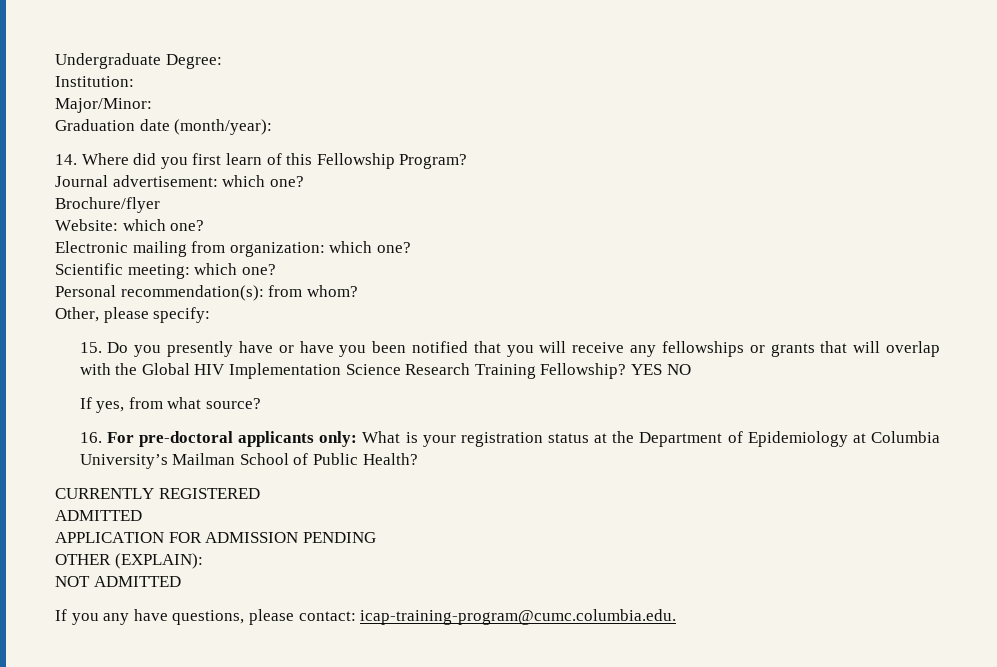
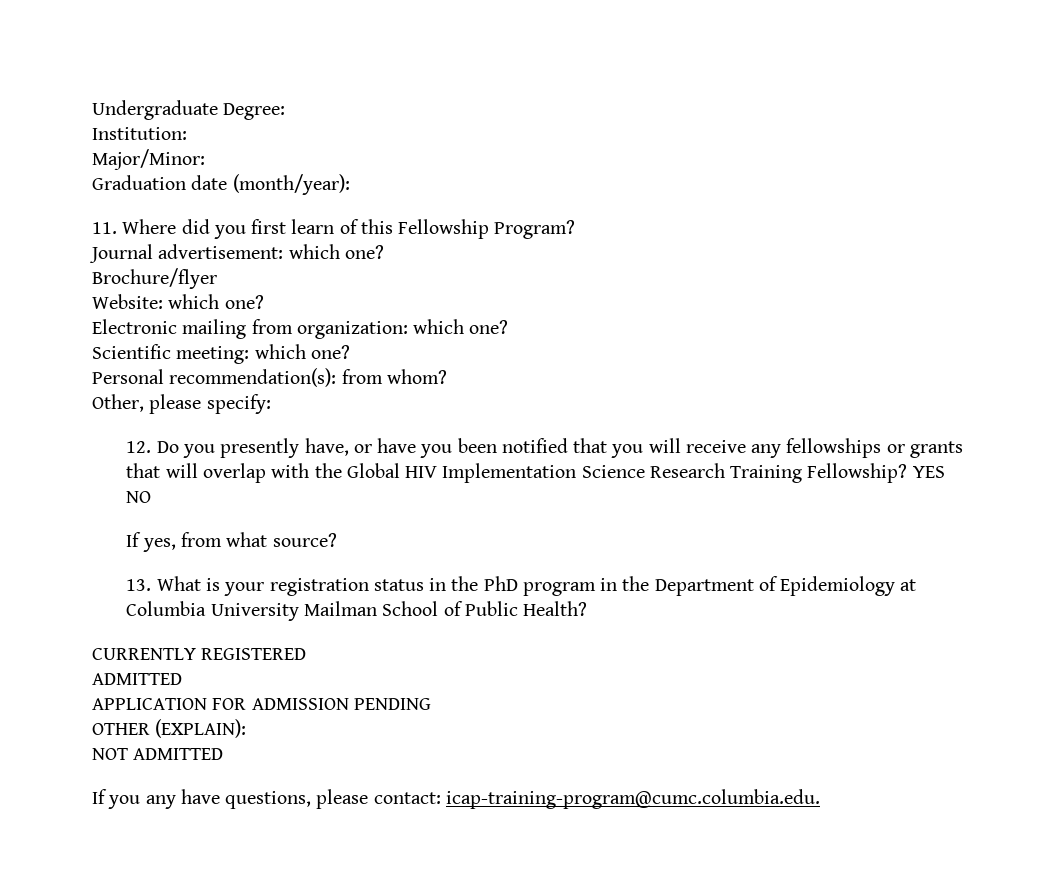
[55,154,77,165] 14. -> [92,222,117,234] 11.
[79,342,102,353] 15. -> [126,441,152,453] 12.
[238,341,273,353] have -> [304,438,349,456] have,
[79,431,358,447] 16. For pre-doctoral applicants only: -> [126,579,152,591] 13.
[594,433,608,443] at -> [429,576,618,596] in the PhD program in
[79,454,168,469] University’s -> [210,603,299,621] University

